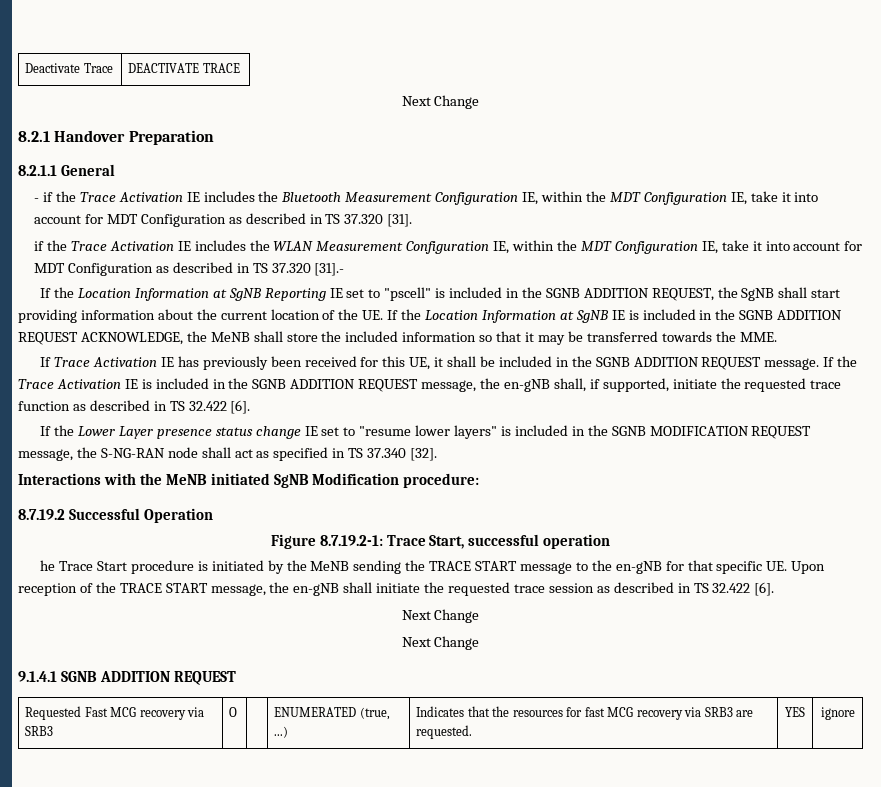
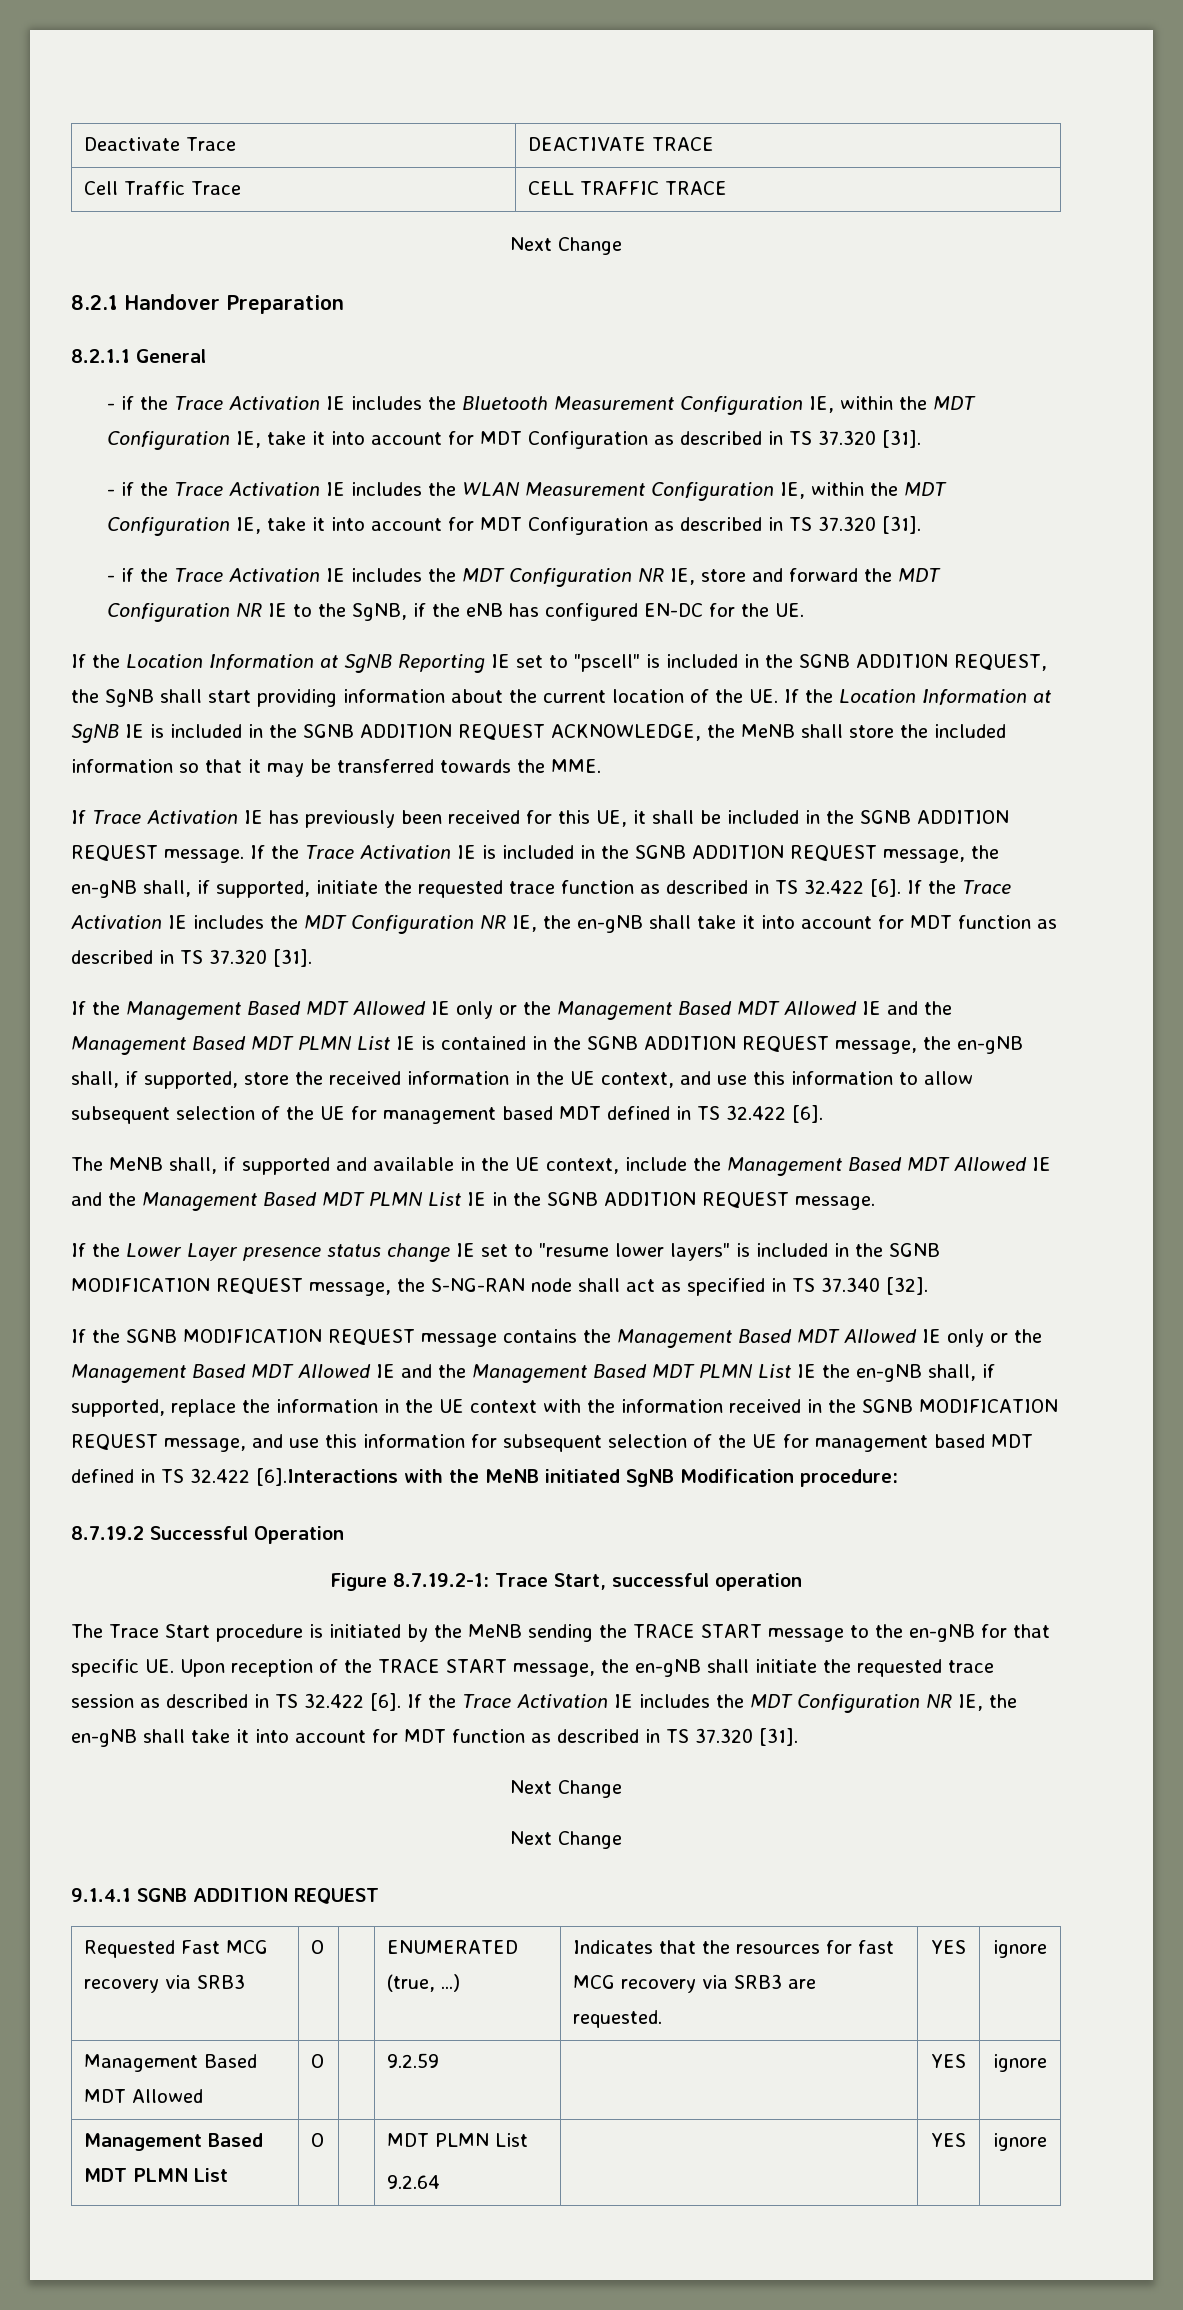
(240, 68) none -> [83,181,241,195] [527,181,727,195] // Cell Traffic Trace | CELL TRAFFIC TRACE
(413, 220) none -> [107,489,116,496] -
[314,263,345,276] [31].- -> [882,516,922,534] [107,568,942,587] [107,603,805,622] [31]. // - if the Trace Activation IE includes the MDT Configuration NR IE, store and forward the MDT Configuration NR IE to the SgNB, if the eNB has configured EN-DC for the UE.
(251, 407) none -> [907,880,1011,894] [71,915,1057,934] [71,949,312,967] [71,1001,952,1020] [71,1036,1023,1055] [71,1071,973,1089] [71,1105,823,1124] [71,1157,1051,1176] [71,1192,875,1211] If the Trace Activation IE includes the MDT Configuration NR IE, the en-gNB shall take it into account for MDT function as described in TS 37.320 [31]. // If the Management Based MDT Allowed IE only or the Management Based MDT Allowed IE and the Management Based MDT PLMN List IE is contained in the SGNB ADDITION REQUEST message, the en-gNB shall, if supported, store the received information in the UE context, and use this information to allow subsequent selection of the UE for management based MDT defined in TS 32.422 [6]. // The MeNB shall, if supported and available in the UE context, include the Management Based MDT Allowed IE and the Management Based MDT PLMN List IE in the SGNB ADDITION REQUEST message.
[18,473,101,485] Interactions -> [71,1329,1042,1348] [71,1364,995,1383] [71,1399,1058,1417] [71,1434,1033,1452] [71,1468,398,1486] If the SGNB MODIFICATION REQUEST message contains the Management Based MDT Allowed IE only or the Management Based MDT Allowed IE and the Management Based MDT PLMN List IE the en-gNB shall, if supported, replace the information in the UE context with the information received in the SGNB MODIFICATION REQUEST message, and use this information for subsequent selection of the UE for management based MDT defined in TS 32.422 [6].Interactions
[40,560,56,571] he -> [71,1624,103,1638] The
(775, 589) none -> [407,1694,1017,1713] [71,1728,798,1747] If the Trace Activation IE includes the MDT Configuration NR IE, the en-gNB shall take it into account for MDT function as described in TS 37.320 [31].
(855, 713) none -> [83,2054,257,2072] [83,2089,203,2103] [310,2054,324,2068] [386,2053,439,2068] [931,2054,966,2068] [993,2054,1047,2072] [83,2133,263,2151] [83,2168,228,2182] [310,2133,324,2147] [386,2133,528,2147] [386,2175,440,2189] [931,2133,966,2147] [993,2133,1047,2151] // Management Based MDT Allowed | O | | 9.2.59 | | YES | ignore // Management Based MDT PLMN List | O | | MDT PLMN List // 9.2.64 | | YES | ignore

